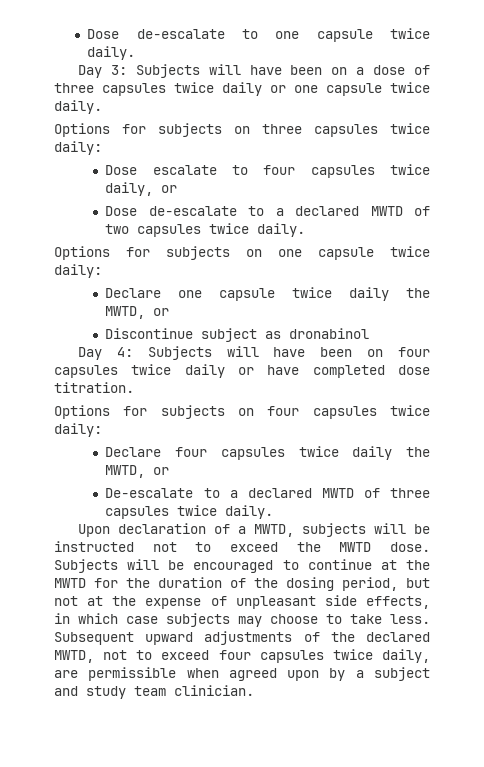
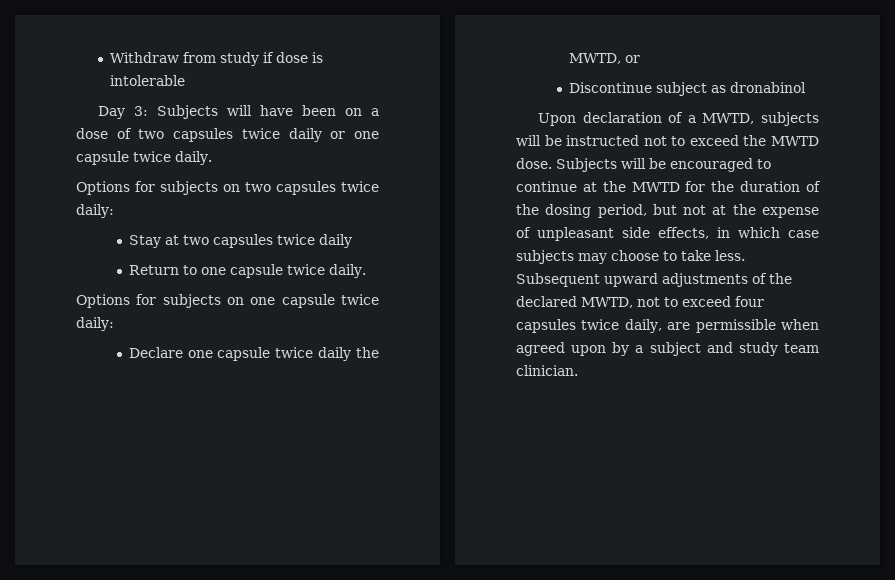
[87,28,431,42] [87,46,136,60] Dose de-escalate to one capsule twice daily. -> [109,52,323,66] [109,75,185,86] Withdraw from study if dose is intolerable
[54,83,94,93] three -> [138,129,165,139] two
[262,123,430,137] [54,141,102,155] [105,164,430,178] [105,182,178,196] [105,206,431,216] [105,224,202,237] three capsules twice daily: // Dose escalate to four capsules twice daily, or // Dose de-escalate to a declared MWTD of two capsules -> [245,181,379,195] [76,204,114,218] [128,234,352,248] [128,264,283,278] two capsules twice daily: // Stay at two capsules twice daily // Return to one capsule
[77,346,431,360] [54,364,430,378] [54,382,134,393] [54,405,430,419] [54,423,102,437] [105,446,430,460] [105,465,170,478] [105,488,430,498] [105,505,274,519] // Day 4: Subjects will have been on four capsules twice daily or have completed dose titration. // Options for subjects on four capsules twice daily: // Declare four capsules twice daily the MWTD, or // De-escalate to a declared MWTD of three capsules twice daily. -> (806, 87) none

